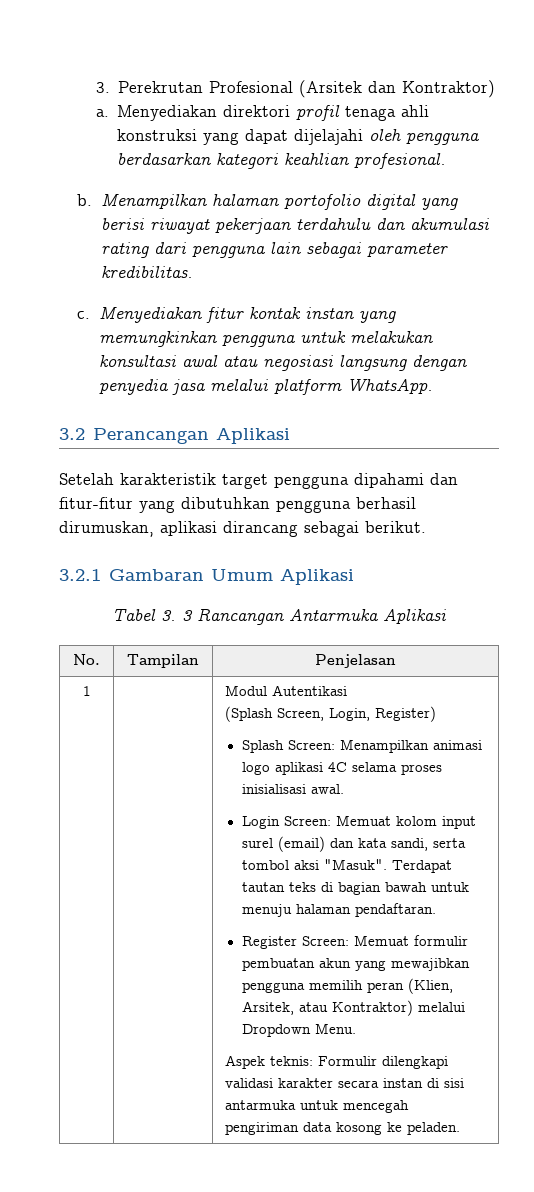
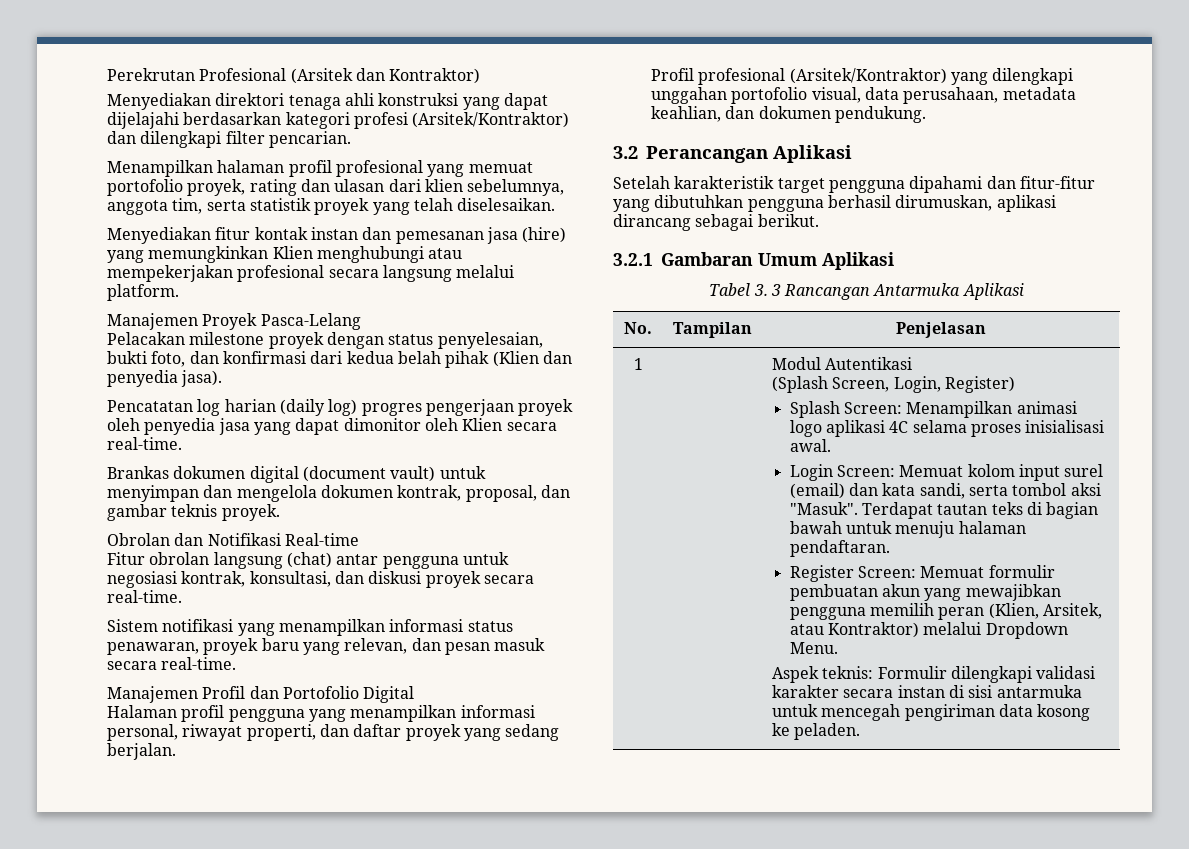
[95,82,110,93] 3. -> (107, 74) none
[95,109,109,117] a. -> (481, 76) none
[295,105,340,121] profil -> (285, 99) none
[368,129,480,145] [116,153,446,169] [77,193,458,210] [100,218,490,234] [100,242,448,258] [100,266,193,278] [77,306,396,323] [98,331,433,347] [98,355,467,371] [98,378,433,395] oleh pengguna berdasarkan kategori keahlian profesional. // b. Menampilkan halaman portofolio digital yang berisi riwayat pekerjaan terdahulu dan akumulasi rating dari pengguna lain sebagai parameter kredibilitas. // c. Menyediakan fitur kontak instan yang memungkinkan pengguna untuk melakukan konsultasi awal atau negosiasi langsung dengan penyedia jasa melalui platform WhatsApp. -> [183,112,570,129] [107,131,352,148] [107,160,533,177] [107,179,565,196] [107,198,556,215] [107,227,567,244] [107,246,463,263] [107,265,515,282] [107,284,180,301] [107,313,361,330] [107,332,543,349] [107,351,573,368] [107,370,223,387] [107,399,574,416] [107,418,557,435] [107,437,183,450] [107,466,486,483] [107,485,571,502] [107,504,280,521] [107,533,360,546] [107,552,510,569] [107,571,535,588] [107,590,183,603] [107,619,513,636] [107,638,546,655] [107,657,237,670] [107,686,415,703] [107,705,535,722] [107,724,560,741] [107,743,177,760] [651,68,1074,85] [651,87,1076,104] [651,106,927,123] berdasarkan kategori profesi (Arsitek/Kontraktor) dan dilengkapi filter pencarian. // Menampilkan halaman profil profesional yang memuat portofolio proyek, rating dan ulasan dari klien sebelumnya, anggota tim, serta statistik proyek yang telah diselesaikan. // Menyediakan fitur kontak instan dan pemesanan jasa (hire) yang memungkinkan Klien menghubungi atau mempekerjakan profesional secara langsung melalui platform. // Manajemen Proyek Pasca-Lelang // Pelacakan milestone proyek dengan status penyelesaian, bukti foto, dan konfirmasi dari kedua belah pihak (Klien dan penyedia jasa). // Pencatatan log harian (daily log) progres pengerjaan proyek oleh penyedia jasa yang dapat dimonitor oleh Klien secara real-time. // Brankas dokumen digital (document vault) untuk menyimpan dan mengelola dokumen kontrak, proposal, dan gambar teknis proyek. // Obrolan dan Notifikasi Real-time // Fitur obrolan langsung (chat) antar pengguna untuk negosiasi kontrak, konsultasi, dan diskusi proyek secara real-time. // Sistem notifikasi yang menampilkan informasi status penawaran, proyek baru yang relevan, dan pesan masuk secara real-time. // Manajemen Profil dan Portofolio Digital // Halaman profil pengguna yang menampilkan informasi personal, riwayat properti, dan daftar proyek yang sedang berjalan. // Profil profesional (Arsitek/Kontraktor) yang dilengkapi unggahan portofolio visual, data perusahaan, metadata keahlian, dan dokumen pendukung.

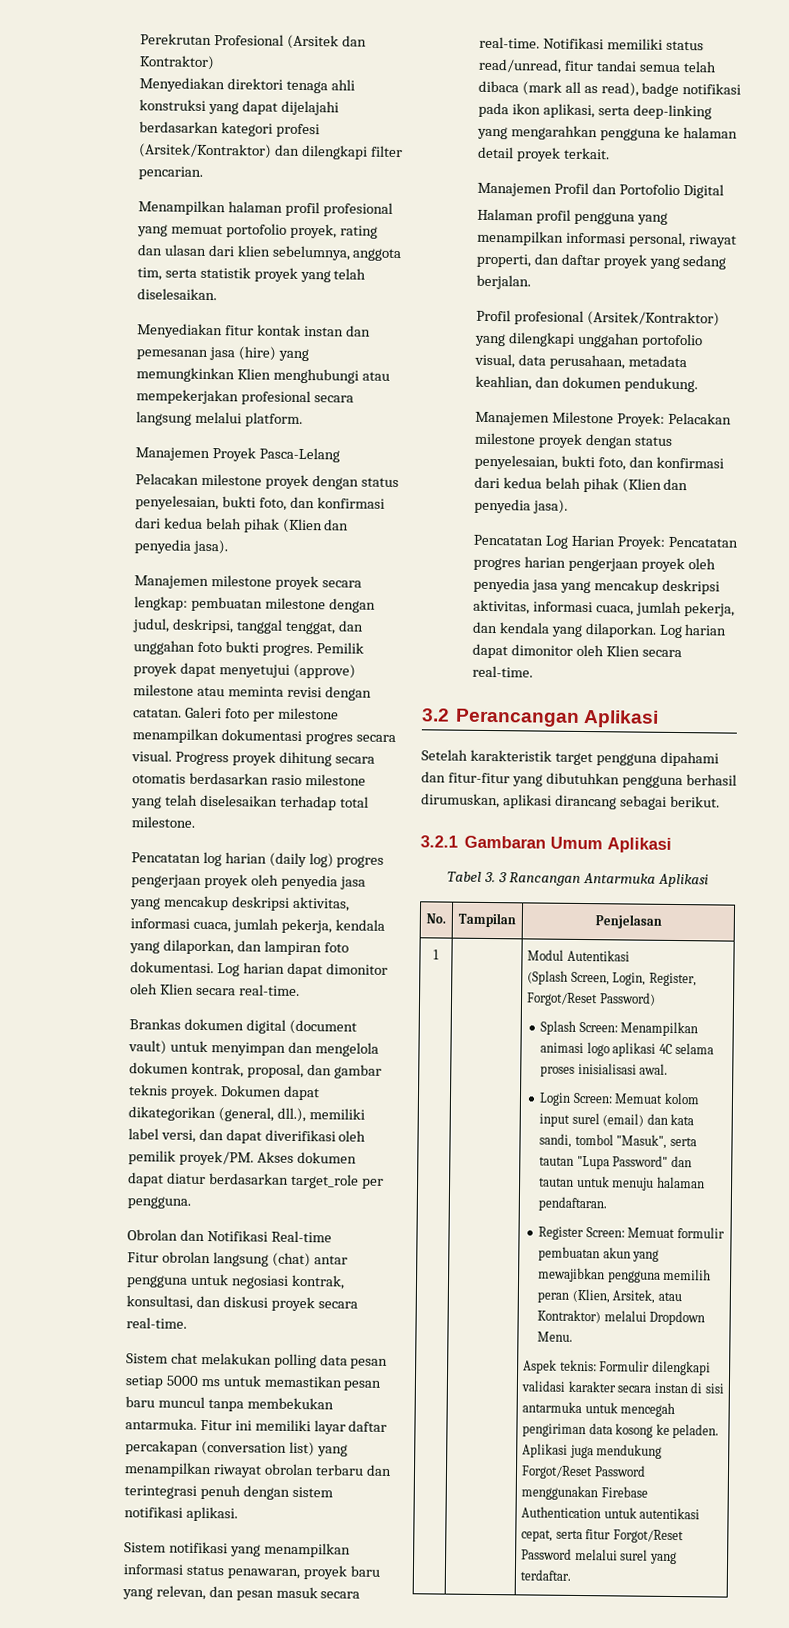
(223, 378) none -> [133,575,362,591] [133,596,376,613] [131,618,364,635] [132,640,364,657] [132,662,356,679] [132,684,372,701] [132,706,339,722] [131,728,396,745] [130,750,375,767] [131,772,366,786] [130,794,369,811] [130,816,195,828] // Manajemen milestone proyek secara lengkap: pembuatan milestone dengan judul, deskripsi, tanggal tenggat, dan unggahan foto bukti progres. Pemilik proyek dapat menyetujui (approve) milestone atau meminta revisi dengan catatan. Galeri foto per milestone menampilkan dokumentasi progres secara visual. Progress proyek dihitung secara otomatis berdasarkan rasio milestone yang telah diselesaikan terhadap total milestone.
(292, 428) none -> [162,895,350,912] [129,918,385,934] [128,939,349,956] [129,961,285,977] mencakup deskripsi aktivitas, informasi cuaca, jumlah pekerja, kendala yang dilaporkan, dan lampiran foto dokumentasi. Log harian
(280, 512) none -> [219,1085,320,1101] [127,1106,365,1123] [127,1128,367,1144] [127,1150,357,1166] [127,1172,384,1189] [126,1196,191,1209] Dokumen dapat dikategorikan (general, dll.), memiliki label versi, dan dapat diverifikasi oleh pemilik proyek/PM. Akses dokumen dapat diatur berdasarkan target_role per pengguna.
(183, 596) none -> [125,1352,389,1369] [124,1375,382,1391] [124,1396,334,1412] [124,1418,388,1435] [124,1440,348,1457] [123,1462,392,1478] [123,1484,333,1500] [123,1506,238,1522] // Sistem chat melakukan polling data pesan setiap 5000 ms untuk memastikan pesan baru muncul tanpa membekukan antarmuka. Fitur ini memiliki layar daftar percakapan (conversation list) yang menampilkan riwayat obrolan terbaru dan terintegrasi penuh dengan sistem notifikasi aplikasi.
(237, 663) none -> [542,37,704,51] [477,58,717,74] [477,80,742,97] [477,102,712,120] [476,125,738,141] [476,146,610,162] Notifikasi memiliki status read/unread, fitur tandai semua telah dibaca (mark all as read), badge notifikasi pada ikon aplikasi, serta deep-linking yang mengarahkan pengguna ke halaman detail proyek terkait.
(927, 114) none -> [474,411,732,427] [473,432,673,449] [473,454,724,471] [473,476,689,493] [473,498,568,514] [472,534,738,550] [472,556,716,573] [472,577,720,595] [472,599,735,617] [471,621,728,639] [471,643,682,659] [471,665,533,678] // Manajemen Milestone Proyek: Pelacakan milestone proyek dengan status penyelesaian, bukti foto, dan konfirmasi dari kedua belah pihak (Klien dan penyedia jasa). // Pencatatan Log Harian Proyek: Pencatatan progres harian pengerjaan proyek oleh penyedia jasa yang mencakup deskripsi aktivitas, informasi cuaca, jumlah pekerja, dan kendala yang dilaporkan. Log harian dapat dimonitor oleh Klien secara real-time.
[945,376,1016,393] Register) -> [648,972,697,987] [526,992,656,1007] Register, Forgot/Reset Password)
[968,483,1101,496] [789,502,1099,519] [789,521,842,534] serta tombol aksi "Masuk". Terdapat tautan teks di bagian bawah -> [574,1133,697,1149] [539,1155,692,1170] [539,1177,575,1187] tombol "Masuk", serta tautan "Lupa Password" dan tautan
(861, 731) none -> [522,1443,663,1459] [521,1465,646,1480] [521,1485,648,1501] [521,1506,701,1520] [521,1529,684,1544] [521,1548,677,1565] [520,1569,572,1581] Aplikasi juga mendukung Forgot/Reset Password menggunakan Firebase Authentication untuk autentikasi cepat, serta fitur Forgot/Reset Password melalui surel yang terdaftar.

